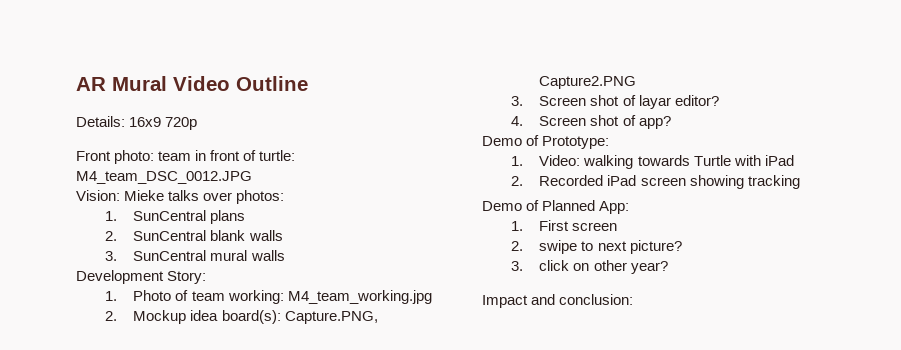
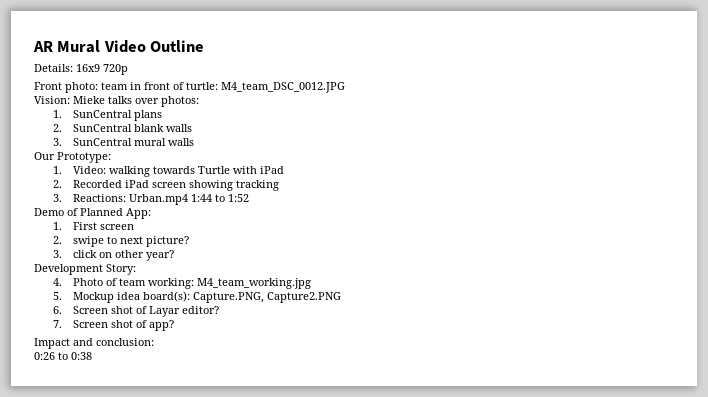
[76,270,207,284] [104,290,432,304] [104,310,378,324] [539,76,637,89] [510,95,719,109] [510,115,671,129] [482,135,540,146] Development Story: // 1. Photo of team working: M4_team_working.jpg // 2. Mockup idea board(s): Capture.PNG, Capture2.PNG // 3. Screen shot of layar editor? // 4. Screen shot of app? // Demo of -> [34,152,55,160] Our
(800, 182) none -> [53,194,249,205] // 3. Reactions: Urban.mp4 1:44 to 1:52
(668, 267) none -> [34,264,136,275] [53,278,311,289] [53,291,341,303] [53,306,219,317] [53,320,174,331] // Development Story: // 4. Photo of team working: M4_team_working.jpg // 5. Mockup idea board(s): Capture.PNG, Capture2.PNG // 6. Screen shot of Layar editor? // 7. Screen shot of app?
(634, 299) none -> [34,352,92,360] // 0:26 to 0:38

